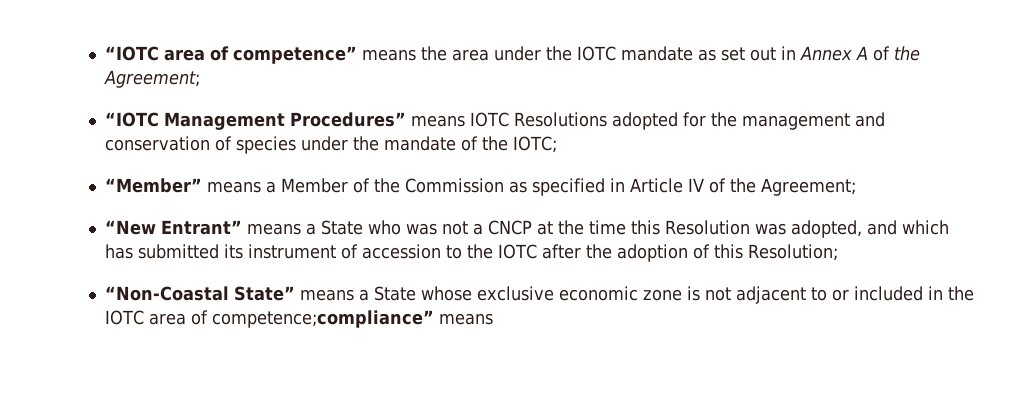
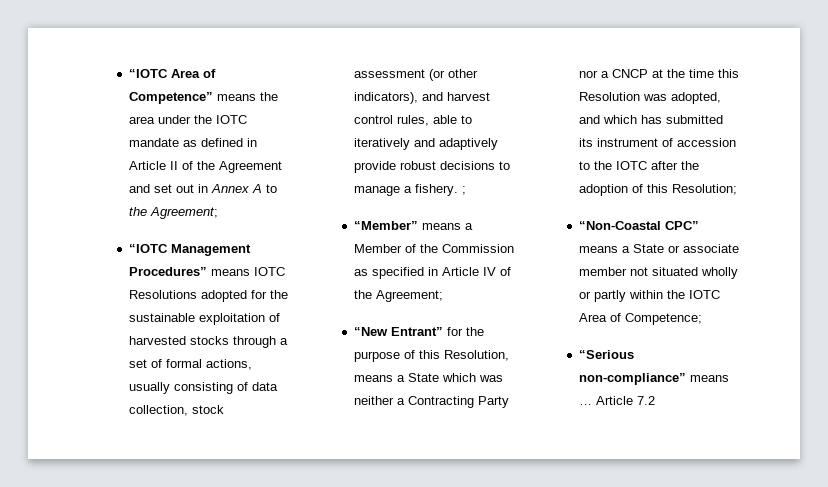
[105,46,358,64] “IOTC area of competence” -> [128,69,216,78] [128,92,213,104] “IOTC Area of Competence”
(717, 55) none -> [200,138,257,147] [128,161,282,173] [128,184,150,193] defined in Article II of the Agreement and
[873,46,891,61] of -> [265,184,277,193] to
[742,112,886,130] [105,136,558,154] management and conservation of species under the mandate of the IOTC; -> [128,313,280,325] [128,336,288,348] [128,359,252,370] [128,382,278,394] [128,405,224,416] [353,69,478,81] [353,92,490,104] [353,115,472,126] [353,138,498,150] [353,161,510,173] [353,184,466,196] sustainable exploitation of harvested stocks through a set of formal actions, usually consisting of data collection, stock assessment (or other indicators), and harvest control rules, able to iteratively and adaptively provide robust decisions to manage a fishery. ;
[247,220,469,235] means a State who was not -> [446,327,484,336] [353,350,509,362] [353,373,503,382] [353,396,509,408] [578,70,598,78] for the purpose of this Resolution, means a State which was neither a Contracting Party nor
[234,286,975,304] [105,310,494,328] State” means a State whose exclusive economic zone is not adjacent to or included in the IOTC area of competence;compliance” means -> [664,221,699,230] [578,244,739,253] [578,267,738,279] [578,290,720,302] [578,313,702,325] [578,350,634,359] [578,373,729,385] [578,396,655,405] CPC” means a State or associate member not situated wholly or partly within the IOTC Area of Competence; // “Serious non-compliance” means … Article 7.2

